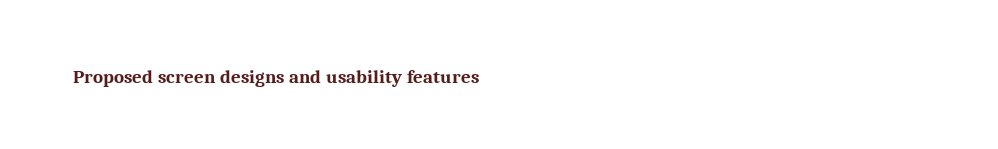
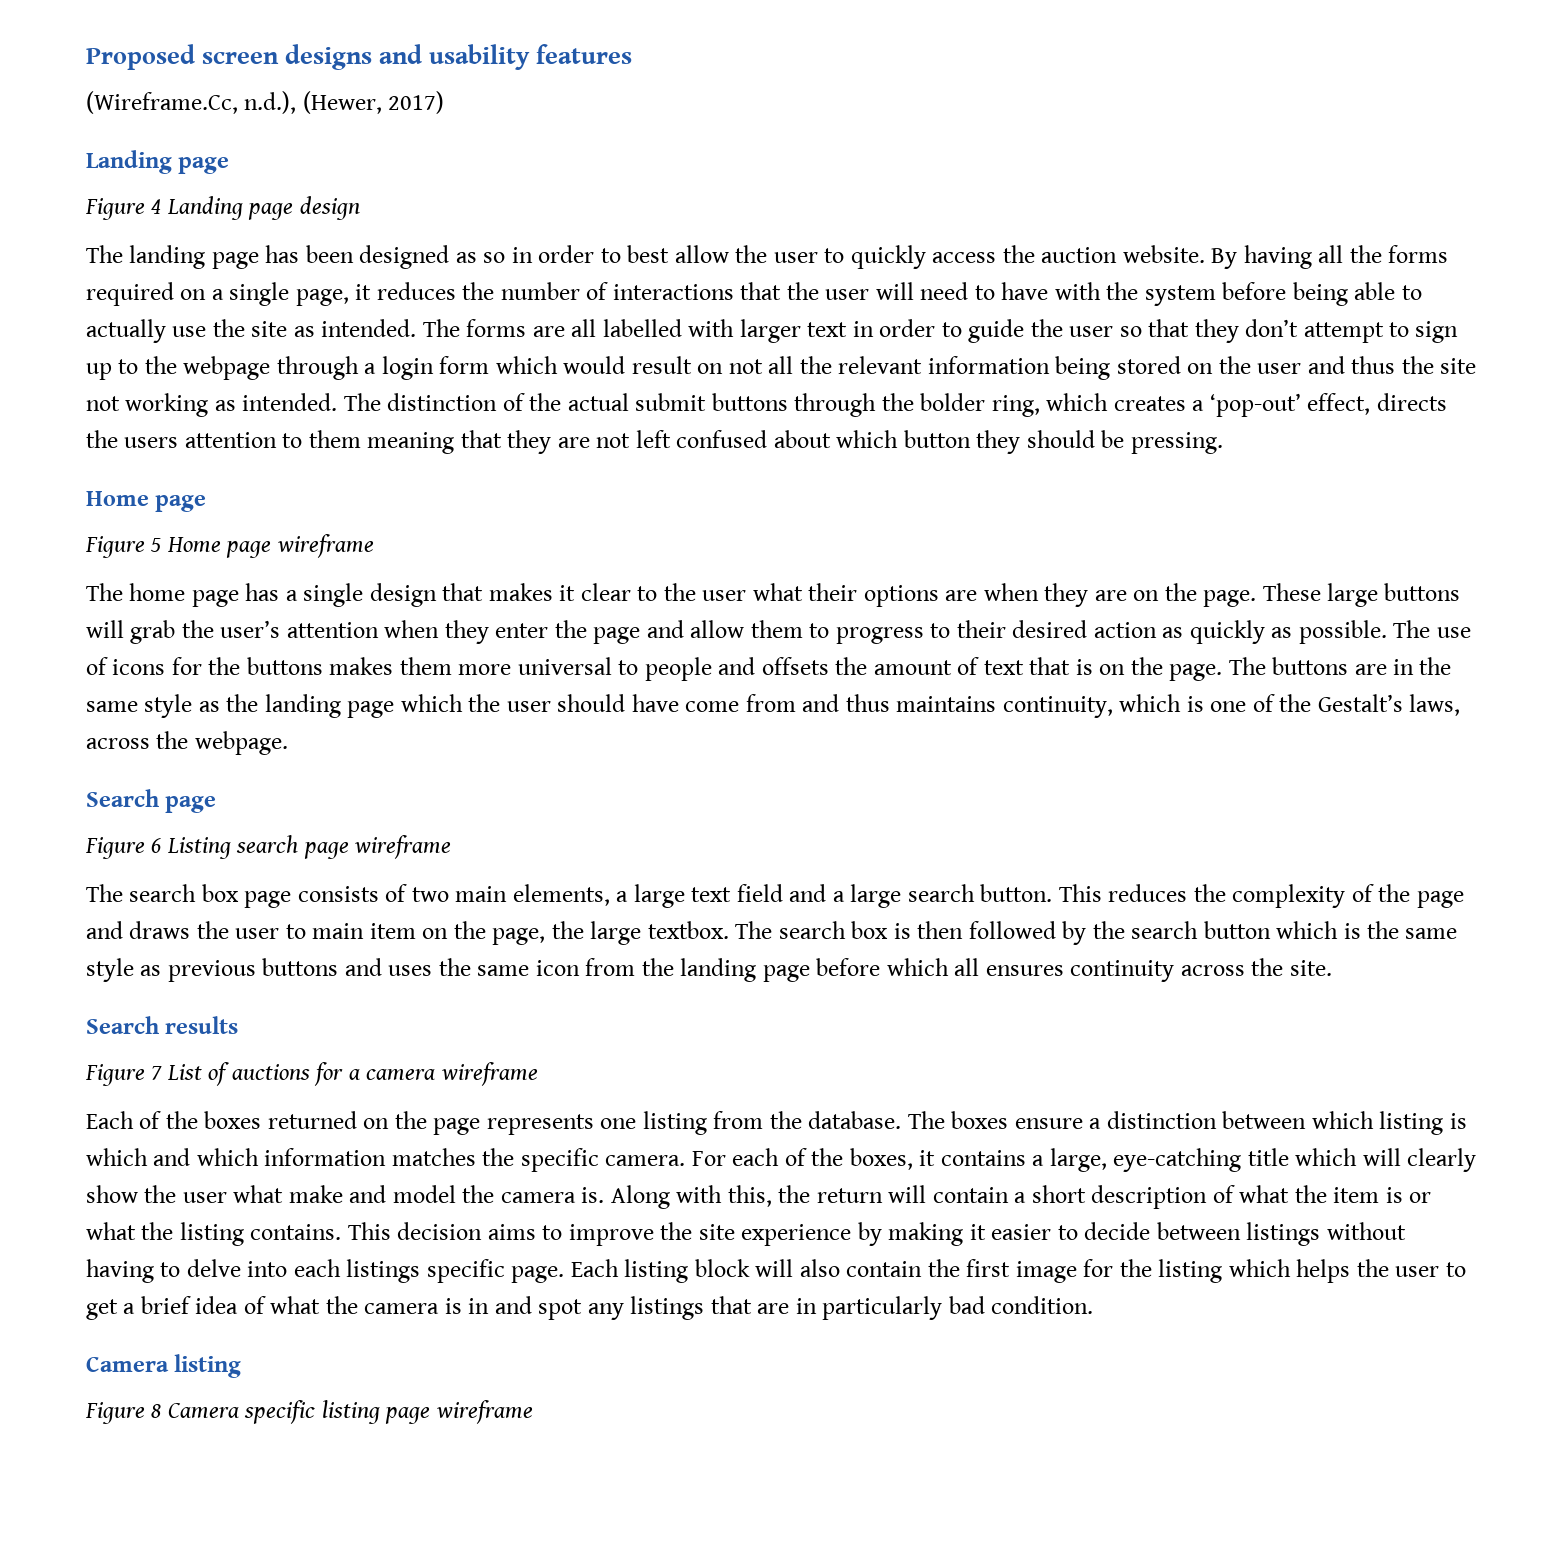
(479, 76) none -> [86,91,445,114] [86,150,230,174] [85,196,360,220] [86,245,1449,269] [86,282,1422,306] [86,319,1459,343] [86,356,1477,380] [86,393,1447,417] [86,430,1223,454] [86,491,207,512] [85,534,374,558] [86,583,1461,607] [86,620,1471,644] [86,657,1452,681] [86,694,1461,718] [86,731,288,755] [86,789,217,813] [85,835,452,859] [86,884,1464,908] [86,921,1458,945] [86,958,1332,982] [86,1016,239,1034] [85,1062,538,1086] [86,1111,1467,1135] [86,1148,1477,1172] [86,1185,1432,1209] [86,1222,1406,1246] [86,1259,1466,1283] [86,1296,1094,1320] [86,1354,242,1378] [85,1400,533,1424] // (Wireframe.Cc, n.d.), (Hewer, 2017) // Landing page // Figure 4 Landing page design // The landing page has been designed as so in order to best allow the user to quickly access the auction website. By having all the forms required on a single page, it reduces the number of interactions that the user will need to have with the system before being able to actually use the site as intended. The forms are all labelled with larger text in order to guide the user so that they don’t attempt to sign up to the webpage through a login form which would result on not all the relevant information being stored on the user and thus the site not working as intended. The distinction of the actual submit buttons through the bolder ring, which creates a ‘pop-out’ effect, directs the users attention to them meaning that they are not left confused about which button they should be pressing. // Home page // Figure 5 Home page wireframe // The home page has a single design that makes it clear to the user what their options are when they are on the page. These large buttons will grab the user’s attention when they enter the page and allow them to progress to their desired action as quickly as possible. The use of icons for the buttons makes them more universal to people and offsets the amount of text that is on the page. The buttons are in the same style as the landing page which the user should have come from and thus maintains continuity, which is one of the Gestalt’s laws, across the webpage. // Search page // Figure 6 Listing search page wireframe // The search box page consists of two main elements, a large text field and a large search button. This reduces the complexity of the page and draws the user to main item on the page, the large textbox. The search box is then followed by the search button which is the same style as previous buttons and uses the same icon from the landing page before which all ensures continuity across the site. // Search results // Figure 7 List of auctions for a camera wireframe // Each of the boxes returned on the page represents one listing from the database. The boxes ensure a distinction between which listing is which and which information matches the specific camera. For each of the boxes, it contains a large, eye-catching title which will clearly show the user what make and model the camera is. Along with this, the return will contain a short description of what the item is or what the listing contains. This decision aims to improve the site experience by making it easier to decide between listings without having to delve into each listings specific page. Each listing block will also contain the first image for the listing which helps the user to get a brief idea of what the camera is in and spot any listings that are in particularly bad condition. // Camera listing // Figure 8 Camera specific listing page wireframe

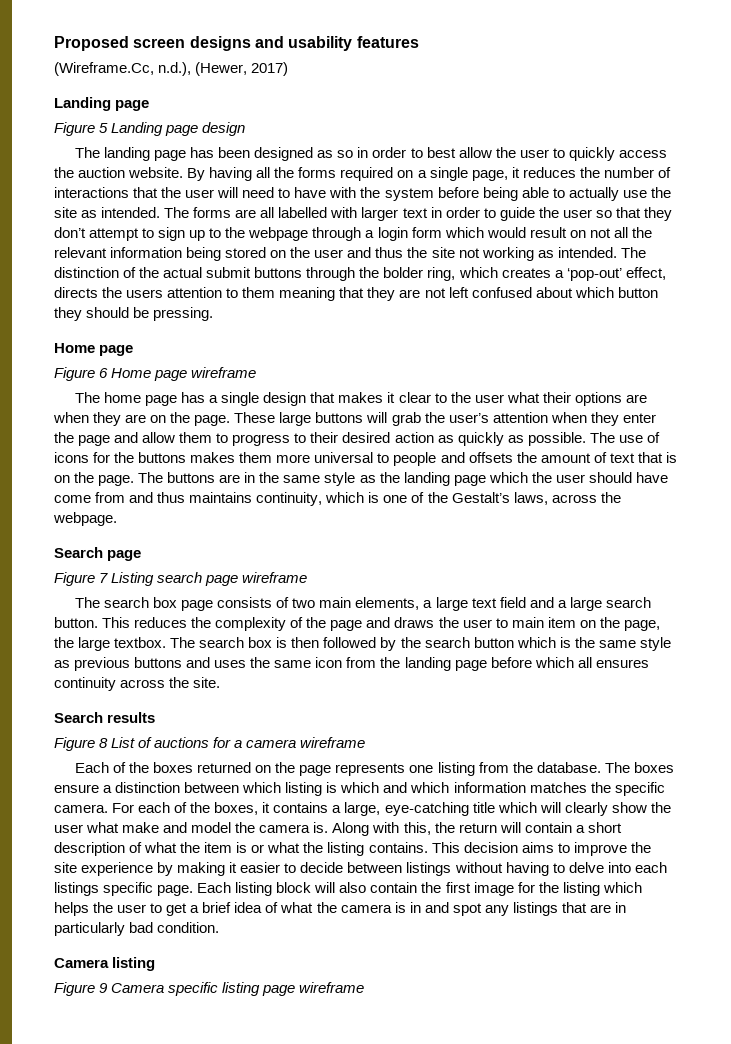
[151,199,162,214] 4 -> [99,123,109,133] 5
[150,538,162,552] 5 -> [99,368,109,378] 6
[151,838,162,853] 6 -> [99,573,109,583] 7
[151,1066,163,1080] 7 -> [99,738,109,748] 8
[151,1404,162,1418] 8 -> [99,983,109,993] 9

